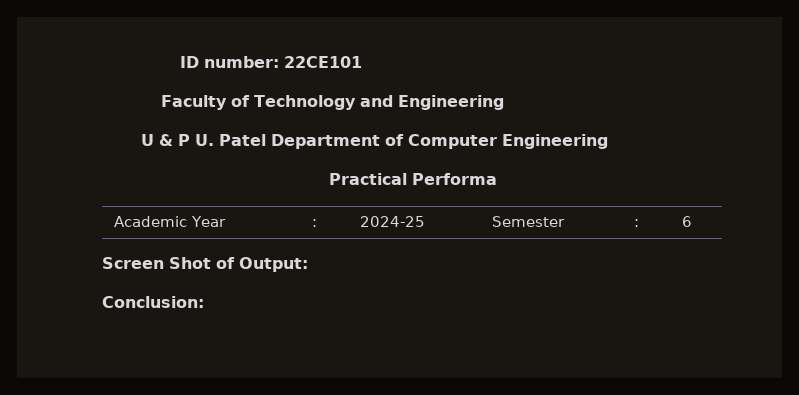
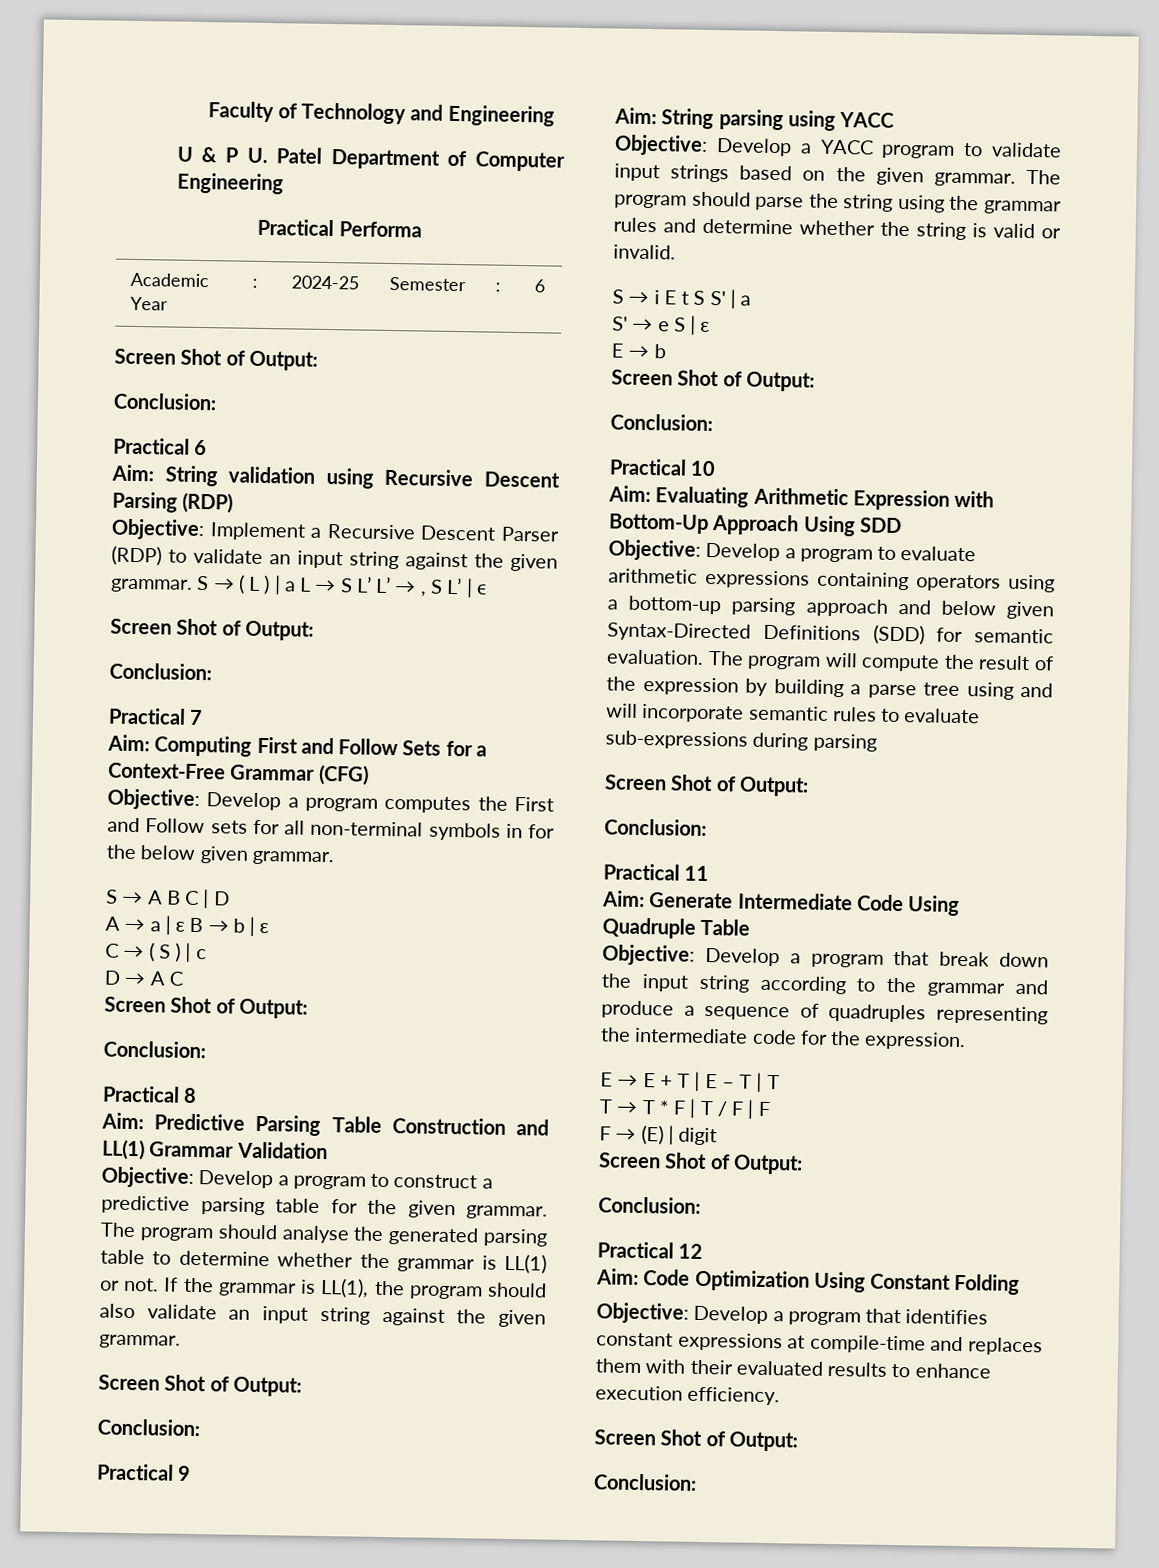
[180,56,363,68] ID number: 22CE101 // -> (207, 112) none
(204, 302) none -> [113,437,208,456] [111,464,560,489] [112,491,234,514] [111,518,560,542] [111,545,558,572] [110,574,487,598] [110,618,314,641] [109,662,212,681] [108,707,204,726] [107,734,487,757] [108,762,369,786] [107,788,554,814] [107,817,555,841] [106,844,334,866] [106,889,230,909] [105,915,270,936] [105,942,207,962] [104,970,184,986] [104,996,308,1019] [103,1040,206,1059] [102,1085,198,1104] [101,1112,549,1136] [102,1139,328,1161] [101,1166,493,1190] [101,1195,548,1220] [100,1222,547,1247] [100,1249,547,1274] [99,1277,547,1300] [99,1303,546,1328] [99,1334,181,1349] [98,1374,302,1397] [97,1418,200,1437] [97,1463,192,1481] [614,107,895,131] [614,134,1062,159] [614,163,1061,187] [614,191,1062,215] [613,217,1061,240] [613,244,676,260] [612,289,752,309] [612,315,711,335] [611,343,666,359] [611,369,815,392] [610,413,713,432] [609,458,717,477] [608,485,995,511] [608,513,902,537] [608,539,977,563] [608,568,1055,593] [607,595,1054,620] [607,622,1054,645] [606,649,1054,672] [606,676,1053,700] [606,703,981,724] [605,730,877,752] [604,774,809,797] [604,818,707,836] [603,863,710,882] [602,890,961,916] [602,917,751,939] [602,944,1049,968] [601,973,1048,997] [601,1000,1048,1025] [600,1027,967,1051] [600,1071,780,1092] [599,1098,771,1119] [599,1125,718,1146] [598,1152,803,1175] [598,1196,701,1214] [597,1241,704,1260] [596,1268,1021,1295] [596,1302,989,1326] [596,1332,1043,1356] [595,1358,991,1379] [595,1385,781,1406] [594,1429,798,1452] [593,1473,697,1491] // Practical 6 // Aim: String validation using Recursive Descent Parsing (RDP) // Objective: Implement a Recursive Descent Parser (RDP) to validate an input string against the given grammar. S → ( L ) | a L → S L’ L’ → , S L’ | ϵ // Screen Shot of Output: // Conclusion: // Practical 7 // Aim: Computing First and Follow Sets for a Context-Free Grammar (CFG) // Objective: Develop a program computes the First and Follow sets for all non-terminal symbols in for the below given grammar. // S → A B C | D // A → a | ε B → b | ε // C → ( S ) | c // D → A C // Screen Shot of Output: // Conclusion: // Practical 8 // Aim: Predictive Parsing Table Construction and LL(1) Grammar Validation // Objective: Develop a program to construct a predictive parsing table for the given grammar. The program should analyse the generated parsing table to determine whether the grammar is LL(1) or not. If the grammar is LL(1), the program should also validate an input string against the given grammar. // Screen Shot of Output: // Conclusion: // Practical 9 // Aim: String parsing using YACC // Objective: Develop a YACC program to validate input strings based on the given grammar. The program should parse the string using the grammar rules and determine whether the string is valid or invalid. // S → i E t S S' | a // S' → e S | ε // E → b // Screen Shot of Output: // Conclusion: // Practical 10 // Aim: Evaluating Arithmetic Expression with Bottom-Up Approach Using SDD // Objective: Develop a program to evaluate arithmetic expressions containing operators using a bottom-up parsing approach and below given Syntax-Directed Definitions (SDD) for semantic evaluation. The program will compute the result of the expression by building a parse tree using and will incorporate semantic rules to evaluate sub-expressions during parsing // Screen Shot of Output: // Conclusion: // Practical 11 // Aim: Generate Intermediate Code Using Quadruple Table // Objective: Develop a program that break down the input string according to the grammar and produce a sequence of quadruples representing the intermediate code for the expression. // E → E + T | E – T | T // T → T * F | T / F | F // F → (E) | digit // Screen Shot of Output: // Conclusion: // Practical 12 // Aim: Code Optimization Using Constant Folding // Objective: Develop a program that identifies constant expressions at compile-time and replaces them with their evaluated results to enhance execution efficiency. // Screen Shot of Output: // Conclusion:

